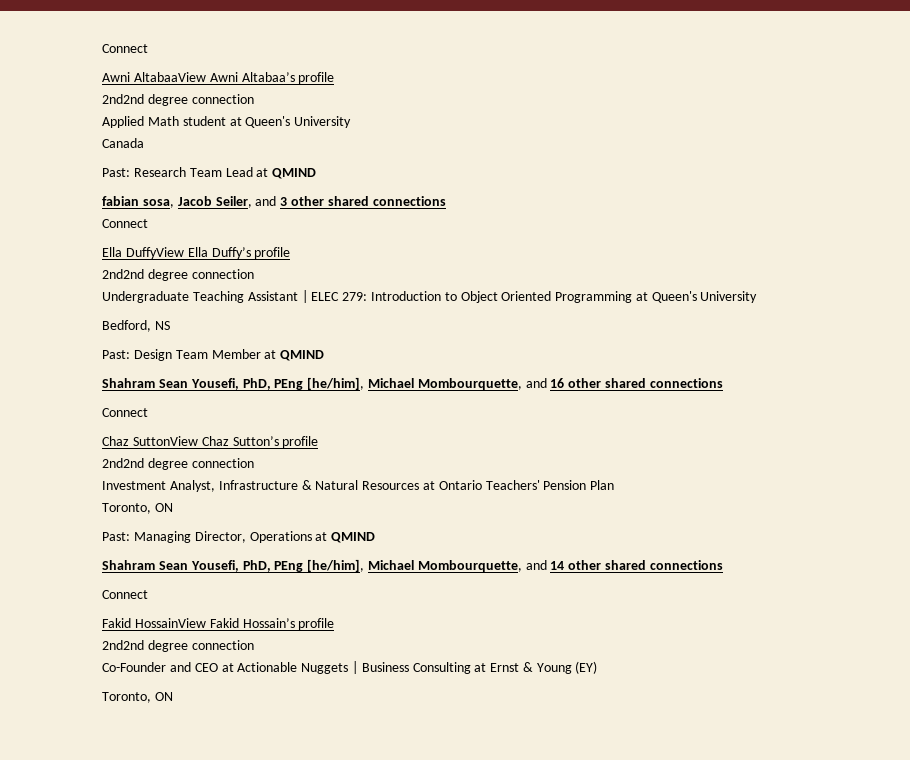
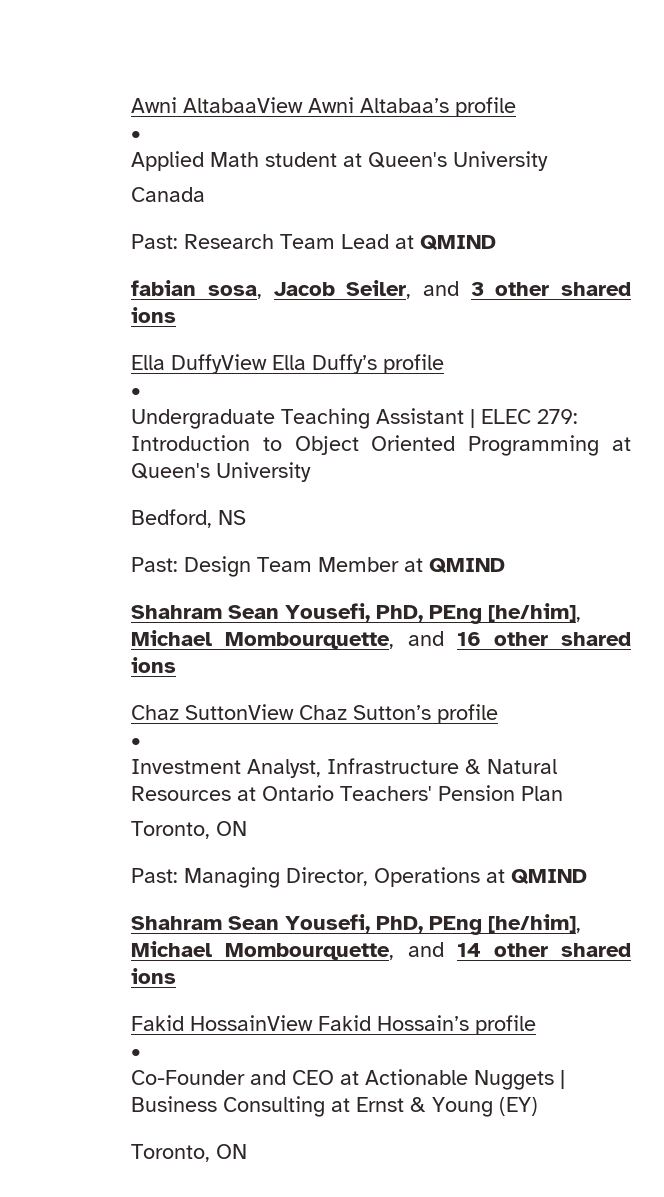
[102,44,149,53] Connect // -> (131, 105) none
[102,94,254,106] 2nd2nd degree connection -> [131,131,142,140] •
[372,196,446,206] [102,219,149,228] connections // Connect -> [131,307,177,323] ions
[102,269,254,281] 2nd2nd degree connection -> [131,388,142,397] •
[649,378,723,388] [102,408,149,417] connections // Connect -> [131,657,177,673] ions
[102,458,254,470] 2nd2nd degree connection -> [131,738,142,747] •
[649,560,723,570] [102,590,149,599] connections // Connect -> [131,968,177,984] ions
[102,640,254,652] 2nd2nd degree connection -> [131,1049,142,1058] •

